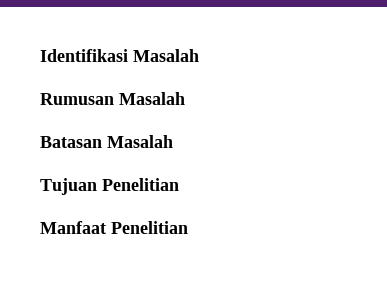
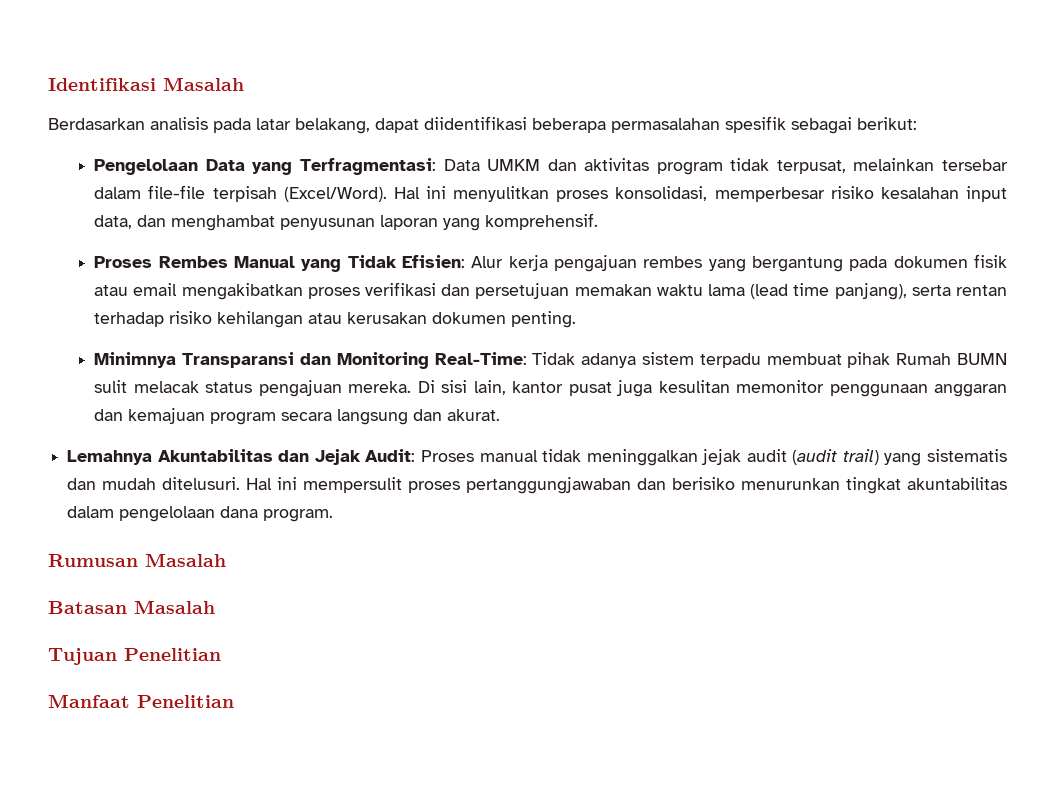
(199, 55) none -> [48,116,917,134] [94,158,1008,175] [94,185,1008,202] [94,213,599,231] [94,254,1007,272] [94,282,1008,300] [94,311,577,328] [94,352,1007,369] [94,380,1007,397] [94,408,501,425] [67,449,1008,466] [67,477,1007,494] [67,506,334,522] // Berdasarkan analisis pada latar belakang, dapat diidentifikasi beberapa permasalahan spesifik sebagai berikut: // Pengelolaan Data yang Terfragmentasi: Data UMKM dan aktivitas program tidak terpusat, melainkan tersebar dalam file-file terpisah (Excel/Word). Hal ini menyulitkan proses konsolidasi, memperbesar risiko kesalahan input data, dan menghambat penyusunan laporan yang komprehensif. // Proses Rembes Manual yang Tidak Efisien: Alur kerja pengajuan rembes yang bergantung pada dokumen fisik atau email mengakibatkan proses verifikasi dan persetujuan memakan waktu lama (lead time panjang), serta rentan terhadap risiko kehilangan atau kerusakan dokumen penting. // Minimnya Transparansi dan Monitoring Real-Time: Tidak adanya sistem terpadu membuat pihak Rumah BUMN sulit melacak status pengajuan mereka. Di sisi lain, kantor pusat juga kesulitan memonitor penggunaan anggaran dan kemajuan program secara langsung dan akurat. // Lemahnya Akuntabilitas dan Jejak Audit: Proses manual tidak meninggalkan jejak audit (audit trail) yang sistematis dan mudah ditelusuri. Hal ini mempersulit proses pertanggungjawaban dan berisiko menurunkan tingkat akuntabilitas dalam pengelolaan dana program.

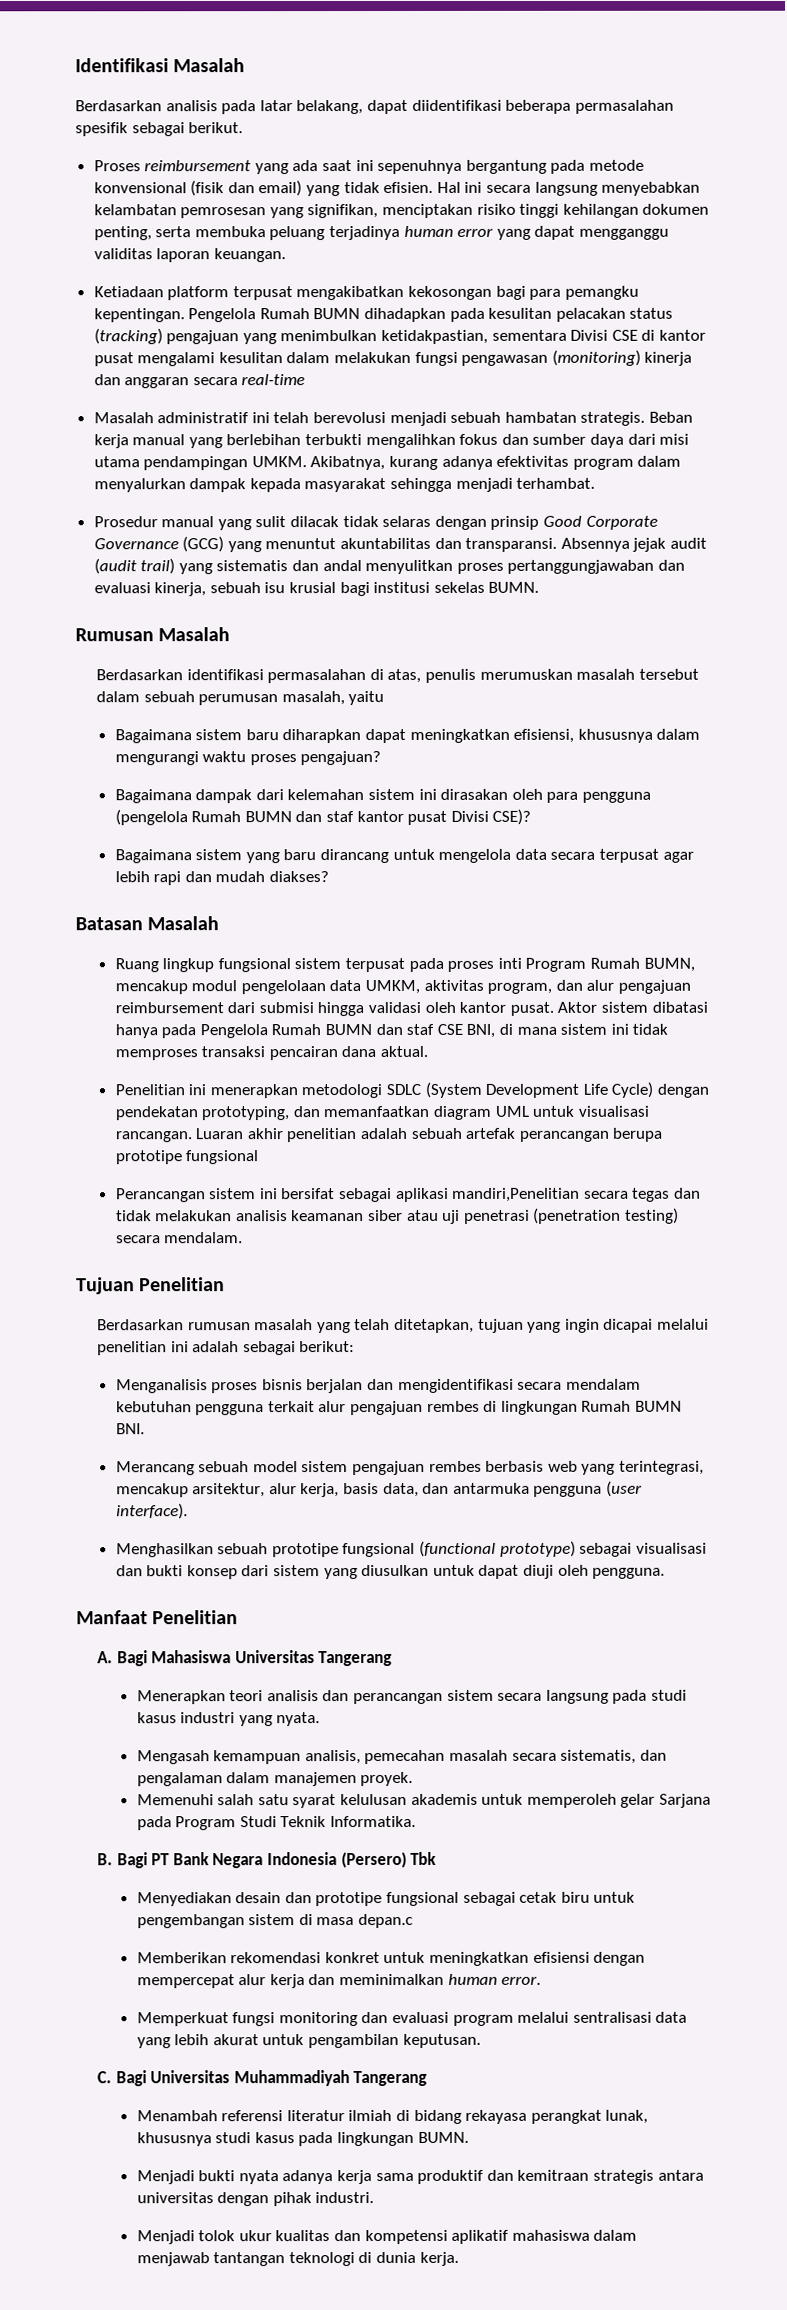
[857,117,917,130] [94,158,1008,175] [94,185,1008,202] [94,213,599,231] [94,254,1007,272] [94,282,1008,300] [94,311,577,328] [94,352,1007,369] [94,380,1007,397] [94,408,501,425] [67,449,698,466] berikut: // Pengelolaan Data yang Terfragmentasi: Data UMKM dan aktivitas program tidak terpusat, melainkan tersebar dalam file-file terpisah (Excel/Word). Hal ini menyulitkan proses konsolidasi, memperbesar risiko kesalahan input data, dan menghambat penyusunan laporan yang komprehensif. // Proses Rembes Manual yang Tidak Efisien: Alur kerja pengajuan rembes yang bergantung pada dokumen fisik atau email mengakibatkan proses verifikasi dan persetujuan memakan waktu lama (lead time panjang), serta rentan terhadap risiko kehilangan atau kerusakan dokumen penting. // Minimnya Transparansi dan Monitoring Real-Time: Tidak adanya sistem terpadu membuat pihak Rumah BUMN sulit melacak status pengajuan mereka. Di sisi lain, kantor pusat juga kesulitan memonitor penggunaan anggaran dan kemajuan program secara langsung dan akurat. // Lemahnya Akuntabilitas dan Jejak Audit: Proses manual tidak meninggalkan -> [188,122,244,134] [93,159,645,175] [93,180,701,197] [93,203,710,219] [93,225,670,241] [93,248,286,263] [93,285,639,301] [93,307,674,323] [93,328,707,345] [93,349,693,367] [93,374,306,389] [93,411,694,427] [93,433,690,449] [93,455,682,471] [93,477,596,493] [93,515,658,531] [93,536,630,553] berikut. // Proses reimbursement yang ada saat ini sepenuhnya bergantung pada metode konvensional (fisik dan email) yang tidak efisien. Hal ini secara langsung menyebabkan kelambatan pemrosesan yang signifikan, menciptakan risiko tinggi kehilangan dokumen penting, serta membuka peluang terjadinya human error yang dapat mengganggu validitas laporan keuangan. // Ketiadaan platform terpusat mengakibatkan kekosongan bagi para pemangku kepentingan. Pengelola Rumah BUMN dihadapkan pada kesulitan pelacakan status (tracking) pengajuan yang menimbulkan ketidakpastian, sementara Divisi CSE di kantor pusat mengalami kesulitan dalam melakukan fungsi pengawasan (monitoring) kinerja dan anggaran secara real-time // Masalah administratif ini telah berevolusi menjadi sebuah hambatan strategis. Beban kerja manual yang berlebihan terbukti mengalihkan fokus dan sumber daya dari misi utama pendampingan UMKM. Akibatnya, kurang adanya efektivitas program dalam menyalurkan dampak kepada masyarakat sehingga menjadi terhambat. // Prosedur manual yang sulit dilacak tidak selaras dengan prinsip Good Corporate Governance (GCG) yang menuntut akuntabilitas dan transparansi. Absennya
[102,477,1007,494] [67,506,334,522] [48,553,226,567] [48,600,215,614] [48,648,221,665] [48,694,234,708] mudah ditelusuri. Hal ini mempersulit proses pertanggungjawaban dan berisiko menurunkan tingkat akuntabilitas dalam pengelolaan dana program. // Rumusan Masalah // Batasan Masalah // Tujuan Penelitian // Manfaat Penelitian -> [322,559,686,575] [93,581,540,597] [75,627,231,642] [95,668,699,684] [95,691,385,706] [114,728,701,744] [114,751,382,766] [114,788,651,804] [114,808,532,826] [114,848,694,864] [114,871,330,886] [75,916,220,931] [114,957,695,973] [114,979,691,995] [114,1001,708,1017] [114,1023,669,1039] [114,1045,429,1061] [114,1081,709,1099] [114,1105,649,1121] [114,1127,663,1143] [114,1150,260,1165] [115,1187,701,1203] [115,1207,679,1224] [115,1232,244,1244] [76,1277,226,1295] [96,1318,709,1334] [96,1341,356,1356] [115,1378,641,1394] [115,1400,682,1416] [115,1423,145,1435] [115,1460,704,1476] [115,1480,642,1498] [115,1503,188,1520] [115,1540,707,1558] [115,1564,666,1580] [76,1610,239,1625] [96,1650,393,1667] [136,1689,687,1705] [136,1712,321,1727] [136,1749,667,1765] [136,1771,414,1787] [136,1793,711,1809] [136,1815,417,1831] [96,1851,438,1869] [136,1891,636,1907] [136,1913,414,1929] [136,1951,646,1966] [136,1973,542,1989] [136,2011,688,2027] [136,2033,481,2049] [96,2070,428,2087] [136,2109,649,2124] [136,2131,469,2147] [136,2169,704,2185] [136,2192,375,2207] [136,2229,638,2245] [136,2251,459,2267] andal menyulitkan proses pertanggungjawaban dan evaluasi kinerja, sebuah isu krusial bagi institusi sekelas BUMN. // Rumusan Masalah // Berdasarkan identifikasi permasalahan di atas, penulis merumuskan masalah tersebut dalam sebuah perumusan masalah, yaitu // Bagaimana sistem baru diharapkan dapat meningkatkan efisiensi, khususnya dalam mengurangi waktu proses pengajuan? // Bagaimana dampak dari kelemahan sistem ini dirasakan oleh para pengguna (pengelola Rumah BUMN dan staf kantor pusat Divisi CSE)? // Bagaimana sistem yang baru dirancang untuk mengelola data secara terpusat agar lebih rapi dan mudah diakses? // Batasan Masalah // Ruang lingkup fungsional sistem terpusat pada proses inti Program Rumah BUMN, mencakup modul pengelolaan data UMKM, aktivitas program, dan alur pengajuan reimbursement dari submisi hingga validasi oleh kantor pusat. Aktor sistem dibatasi hanya pada Pengelola Rumah BUMN dan staf CSE BNI, di mana sistem ini tidak memproses transaksi pencairan dana aktual. // Penelitian ini menerapkan metodologi SDLC (System Development Life Cycle) dengan pendekatan prototyping, dan memanfaatkan diagram UML untuk visualisasi rancangan. Luaran akhir penelitian adalah sebuah artefak perancangan berupa prototipe fungsional // Perancangan sistem ini bersifat sebagai aplikasi mandiri,Penelitian secara tegas dan tidak melakukan analisis keamanan siber atau uji penetrasi (penetration testing) secara mendalam. // Tujuan Penelitian // Berdasarkan rumusan masalah yang telah ditetapkan, tujuan yang ingin dicapai melalui penelitian ini adalah sebagai berikut: // Menganalisis proses bisnis berjalan dan mengidentifikasi secara mendalam kebutuhan pengguna terkait alur pengajuan rembes di lingkungan Rumah BUMN BNI. // Merancang sebuah model sistem pengajuan rembes berbasis web yang terintegrasi, mencakup arsitektur, alur kerja, basis data, dan antarmuka pengguna (user interface). // Menghasilkan sebuah prototipe fungsional (functional prototype) sebagai visualisasi dan bukti konsep dari sistem yang diusulkan untuk dapat diuji oleh pengguna. // Manfaat Penelitian // A. Bagi Mahasiswa Universitas Tangerang // Menerapkan teori analisis dan perancangan sistem secara langsung pada studi kasus industri yang nyata. // Mengasah kemampuan analisis, pemecahan masalah secara sistematis, dan pengalaman dalam manajemen proyek. // Memenuhi salah satu syarat kelulusan akademis untuk memperoleh gelar Sarjana pada Program Studi Teknik Informatika. // B. Bagi PT Bank Negara Indonesia (Persero) Tbk // Menyediakan desain dan prototipe fungsional sebagai cetak biru untuk pengembangan sistem di masa depan.c // Memberikan rekomendasi konkret untuk meningkatkan efisiensi dengan mempercepat alur kerja dan meminimalkan human error. // Memperkuat fungsi monitoring dan evaluasi program melalui sentralisasi data yang lebih akurat untuk pengambilan keputusan. // C. Bagi Universitas Muhammadiyah Tangerang // Menambah referensi literatur ilmiah di bidang rekayasa perangkat lunak, khususnya studi kasus pada lingkungan BUMN. // Menjadi bukti nyata adanya kerja sama produktif dan kemitraan strategis antara universitas dengan pihak industri. // Menjadi tolok ukur kualitas dan kompetensi aplikatif mahasiswa dalam menjawab tantangan teknologi di dunia kerja.

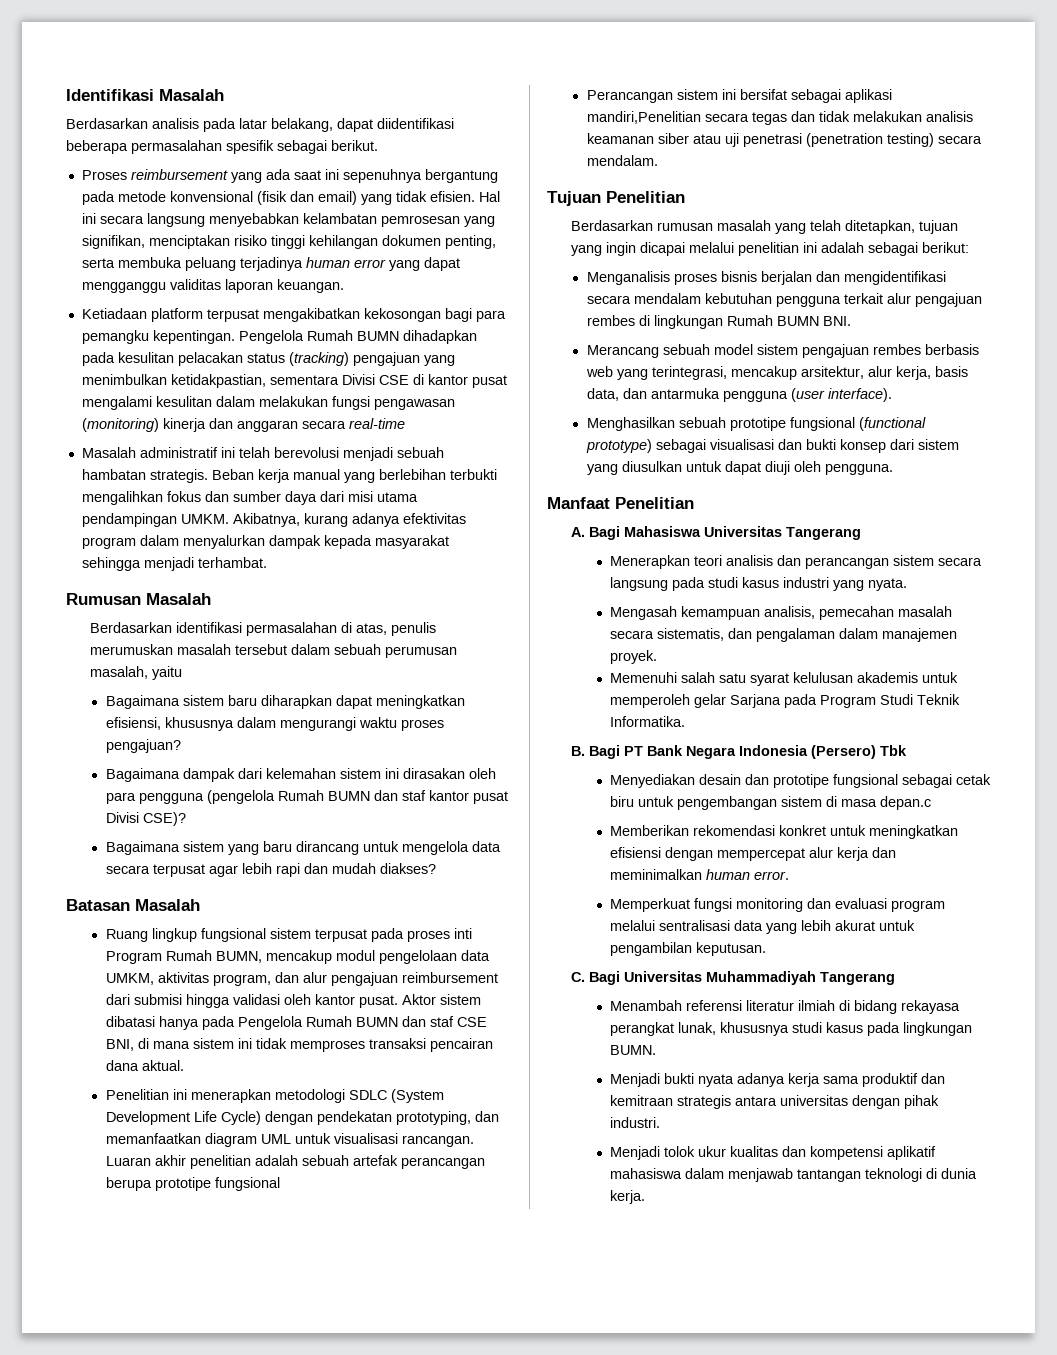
[93,515,658,531] [93,536,708,553] [93,558,686,575] [93,581,540,597] // Prosedur manual yang sulit dilacak tidak selaras dengan prinsip Good Corporate Governance (GCG) yang menuntut akuntabilitas dan transparansi. Absennya jejak audit (audit trail) yang sistematis dan andal menyulitkan proses pertanggungjawaban dan evaluasi kinerja, sebuah isu krusial bagi institusi sekelas BUMN. -> (267, 562) none

